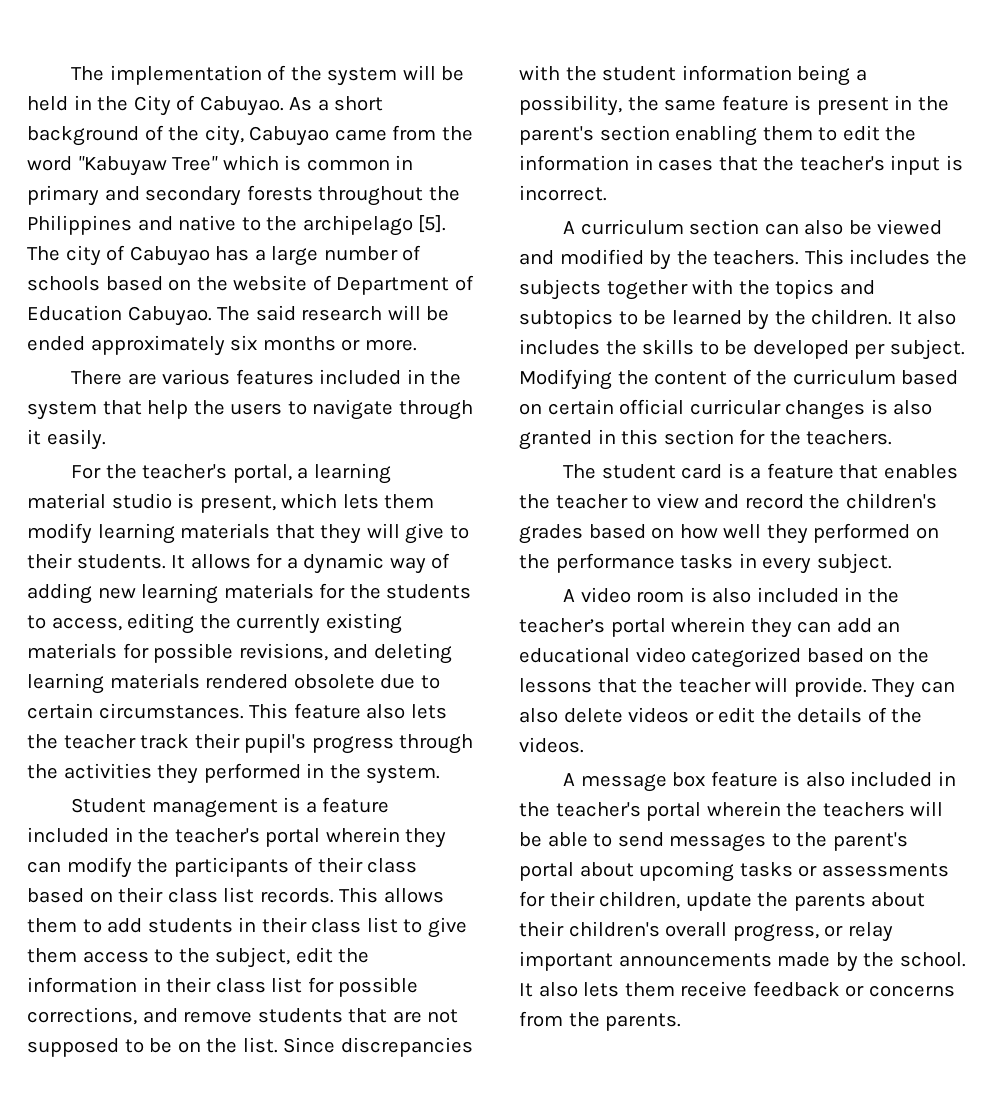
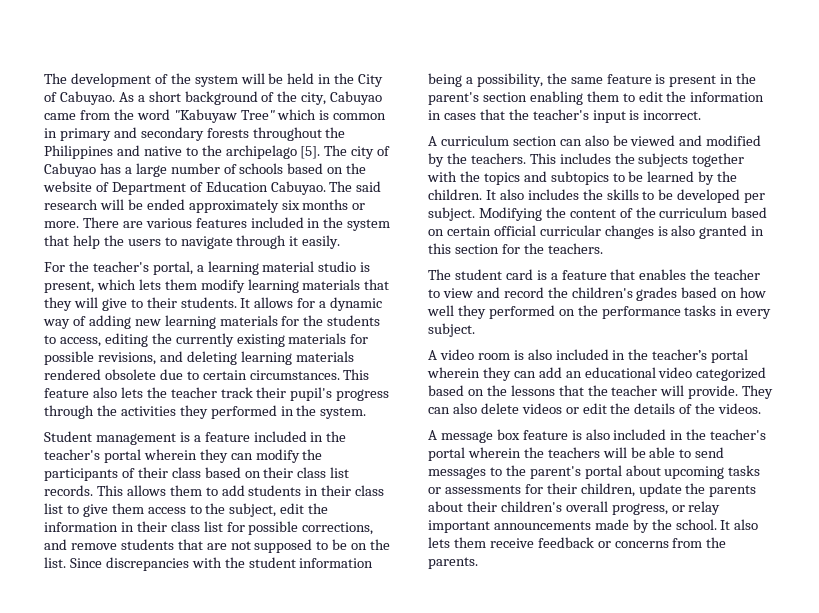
[71,65,262,85] The implementation -> [44,73,151,87] The development
(417, 345) // -> (79, 224) none

